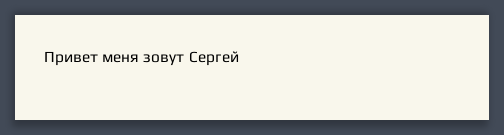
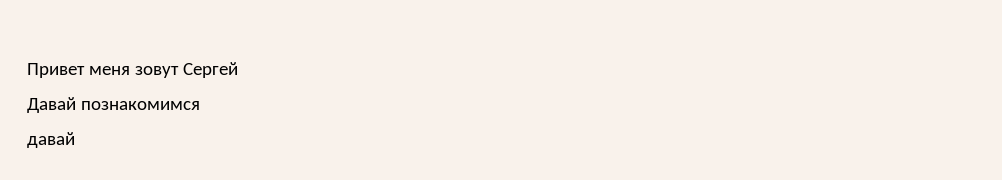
(239, 58) none -> [27,97,200,113] [27,132,75,148] // Давай познакомимся // давай

